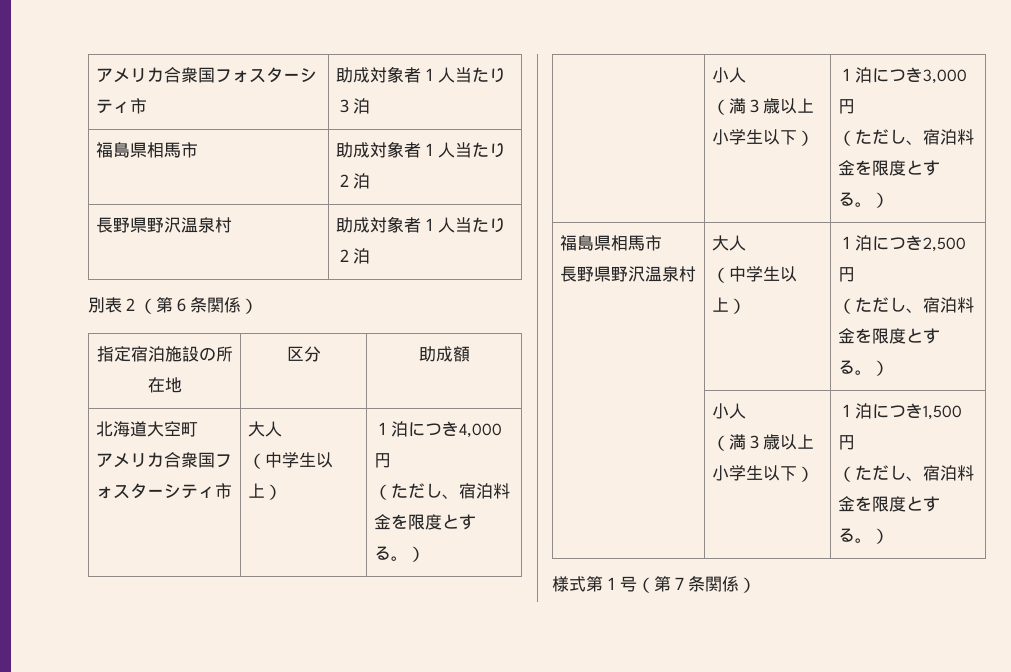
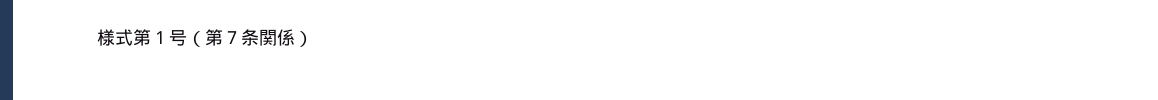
[96,67,318,83] [96,98,148,114] [336,66,507,83] [336,98,371,114] [96,142,199,158] [336,141,507,158] [336,173,371,189] [96,217,233,233] [336,216,507,233] [336,248,371,264] [88,297,258,314] [96,346,233,362] [147,377,182,393] [286,346,321,362] [418,346,470,362] [96,421,199,437] [96,452,233,468] [96,483,233,499] [248,421,283,437] [248,452,334,469] [248,483,283,500] [374,421,503,438] [374,453,392,468] [374,483,511,500] [374,514,477,530] [374,546,426,562] [712,67,747,83] [712,98,815,115] [712,129,815,146] [838,67,968,84] [838,99,856,114] [838,129,975,146] [838,160,941,176] [838,192,890,208] [560,235,663,251] [560,266,697,282] [712,235,747,251] [712,266,798,283] [712,297,747,314] [838,235,967,252] [838,267,856,282] [838,297,975,314] [838,328,941,344] [838,360,890,376] [712,403,747,419] [712,434,815,451] [712,465,815,482] [838,403,963,420] [838,435,856,450] [838,465,975,482] [838,496,941,512] [838,528,890,544] アメリカ合衆国フォスターシティ市 | 助成対象者１人当たり３泊 // 福島県相馬市 | 助成対象者１人当たり２泊 // 長野県野沢温泉村 | 助成対象者１人当たり２泊 // 別表２（第６条関係） // 指定宿泊施設の所在地 | 区分 | 助成額 // 北海道大空町 // アメリカ合衆国フォスターシティ市 | 大人 // （中学生以上） | １泊につき4,000円 // （ただし、宿泊料金を限度とする。） // | 小人 // （満３歳以上小学生以下） | １泊につき3,000円 // （ただし、宿泊料金を限度とする。） // 福島県相馬市 // 長野県野沢温泉村 | 大人 // （中学生以上） | １泊につき2,500円 // （ただし、宿泊料金を限度とする。） // | 小人 // （満３歳以上小学生以下） | １泊につき1,500円 // （ただし、宿泊料金を限度とする。） // -> (97, 37) none

